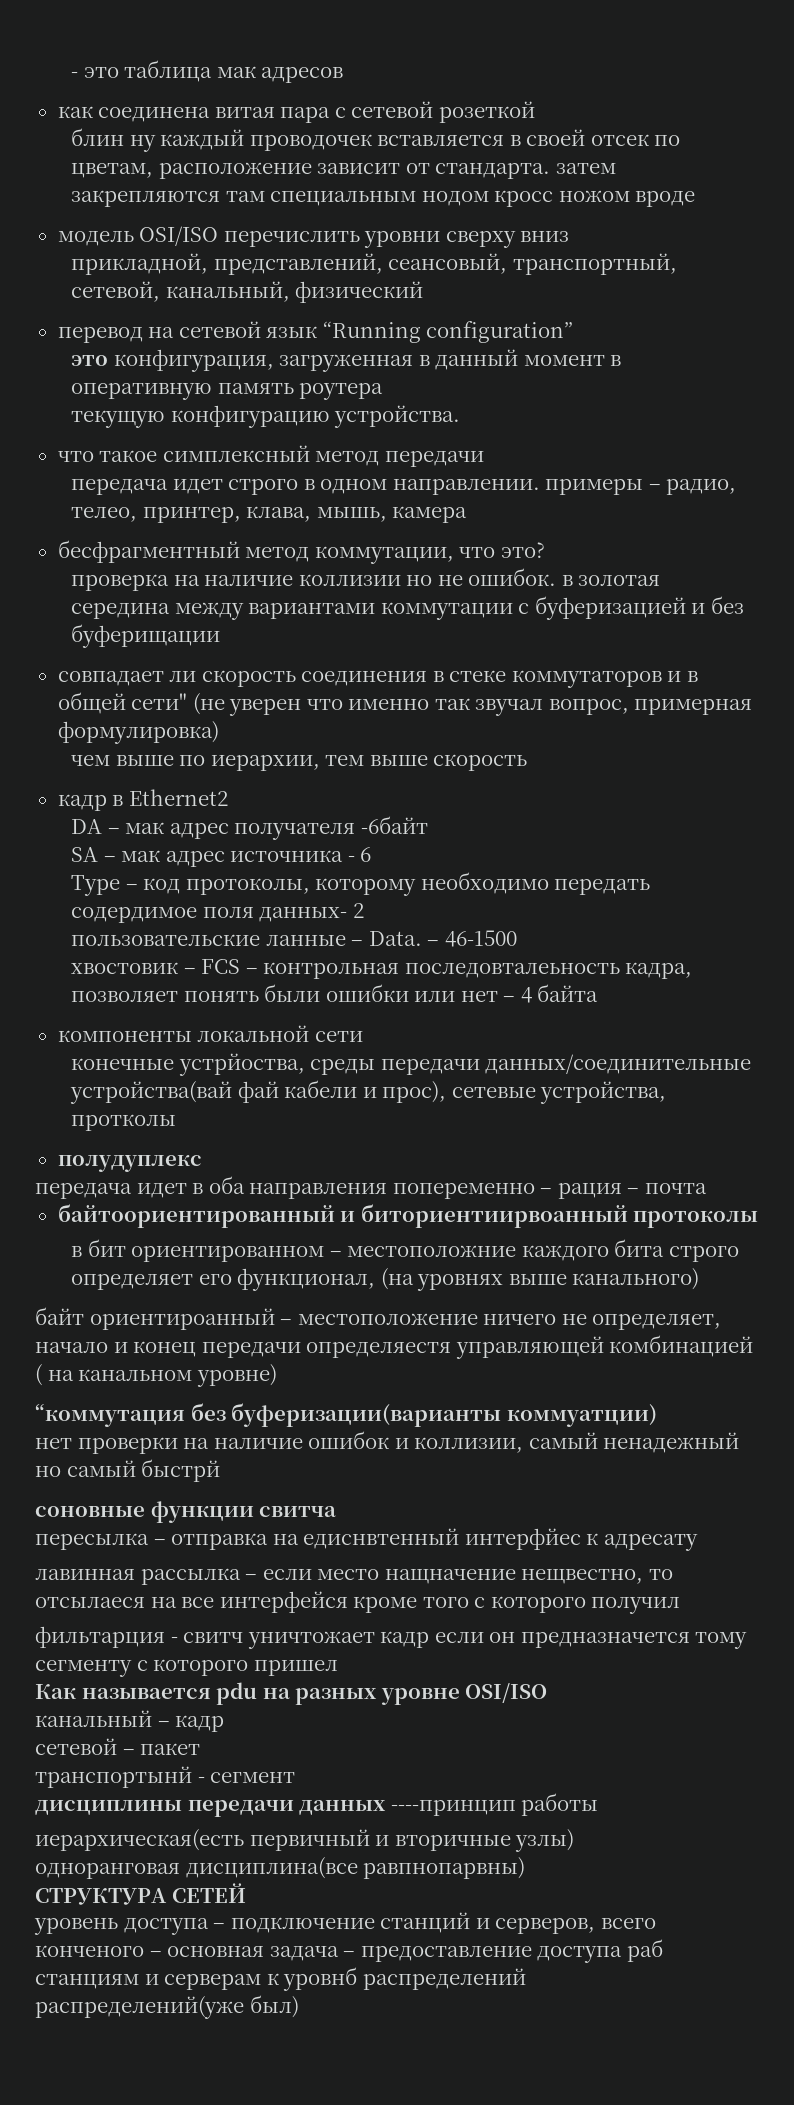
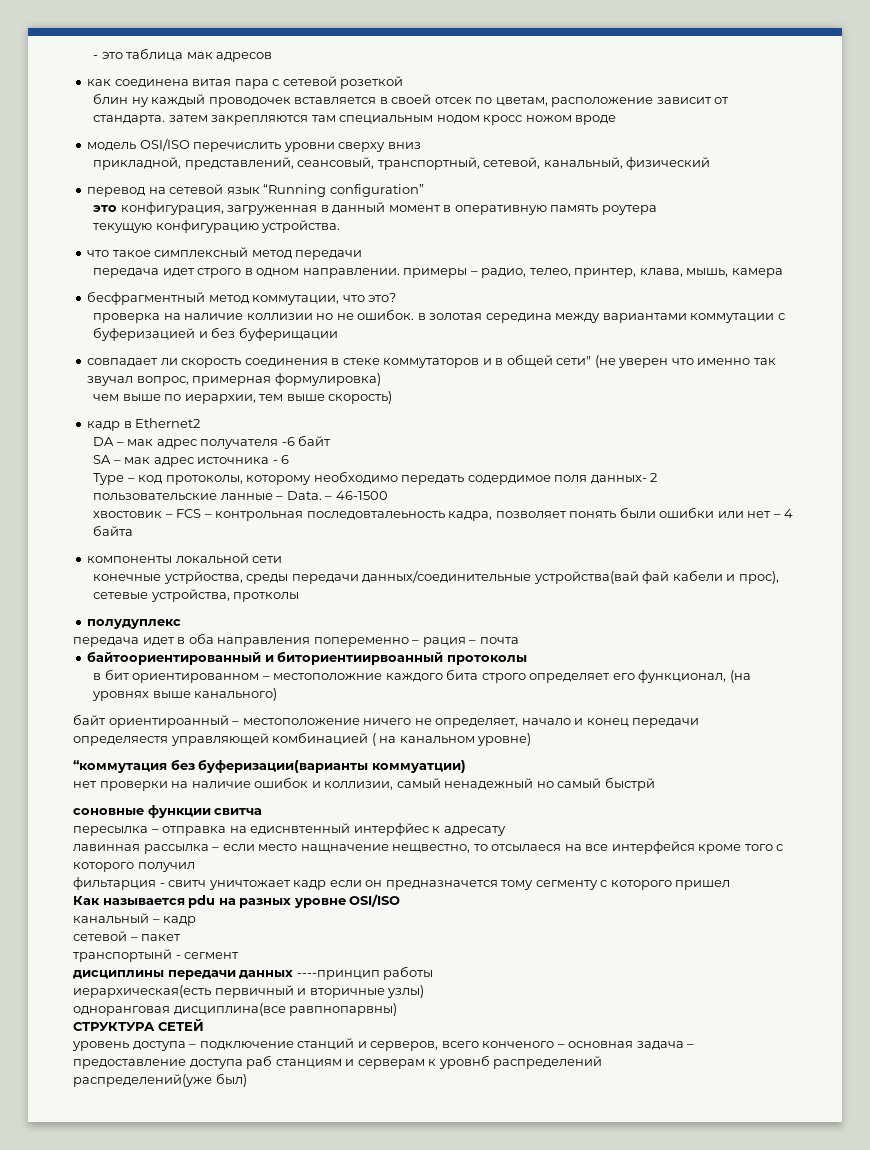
[433,754,528,771] скорость -> [328,391,393,404] скорость)
[360,816,428,834] -6байт -> [281,435,332,446] -6 байт

